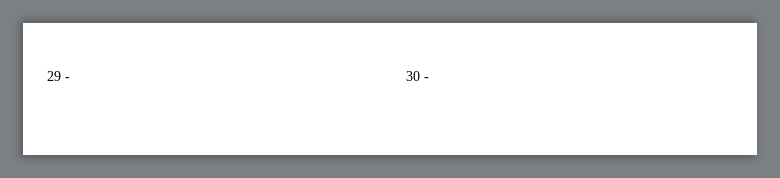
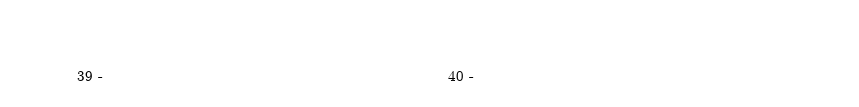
[47,71,61,81] 29 -> [77,71,93,81] 39
[406,71,420,81] 30 -> [448,71,464,81] 40

